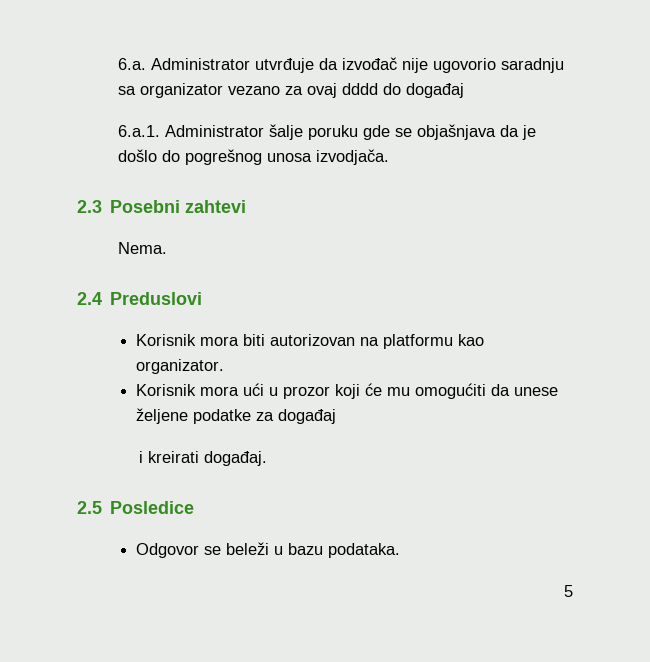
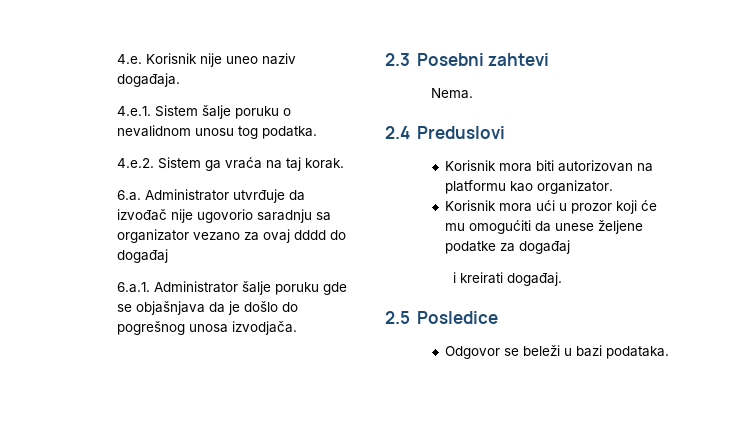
(118, 64) none -> [116,53,296,67] [116,73,180,87] [116,105,291,119] [116,125,317,139] [116,157,344,171] 4.e. Korisnik nije uneo naziv događaja. // 4.e.1. Sistem šalje poruku o nevalidnom unosu tog podatka. // 4.e.2. Sistem ga vraća na taj korak. //
[288,543,324,555] bazu -> [576,345,603,357] bazi
[564,585,573,597] // 5 -> (670, 352) none

